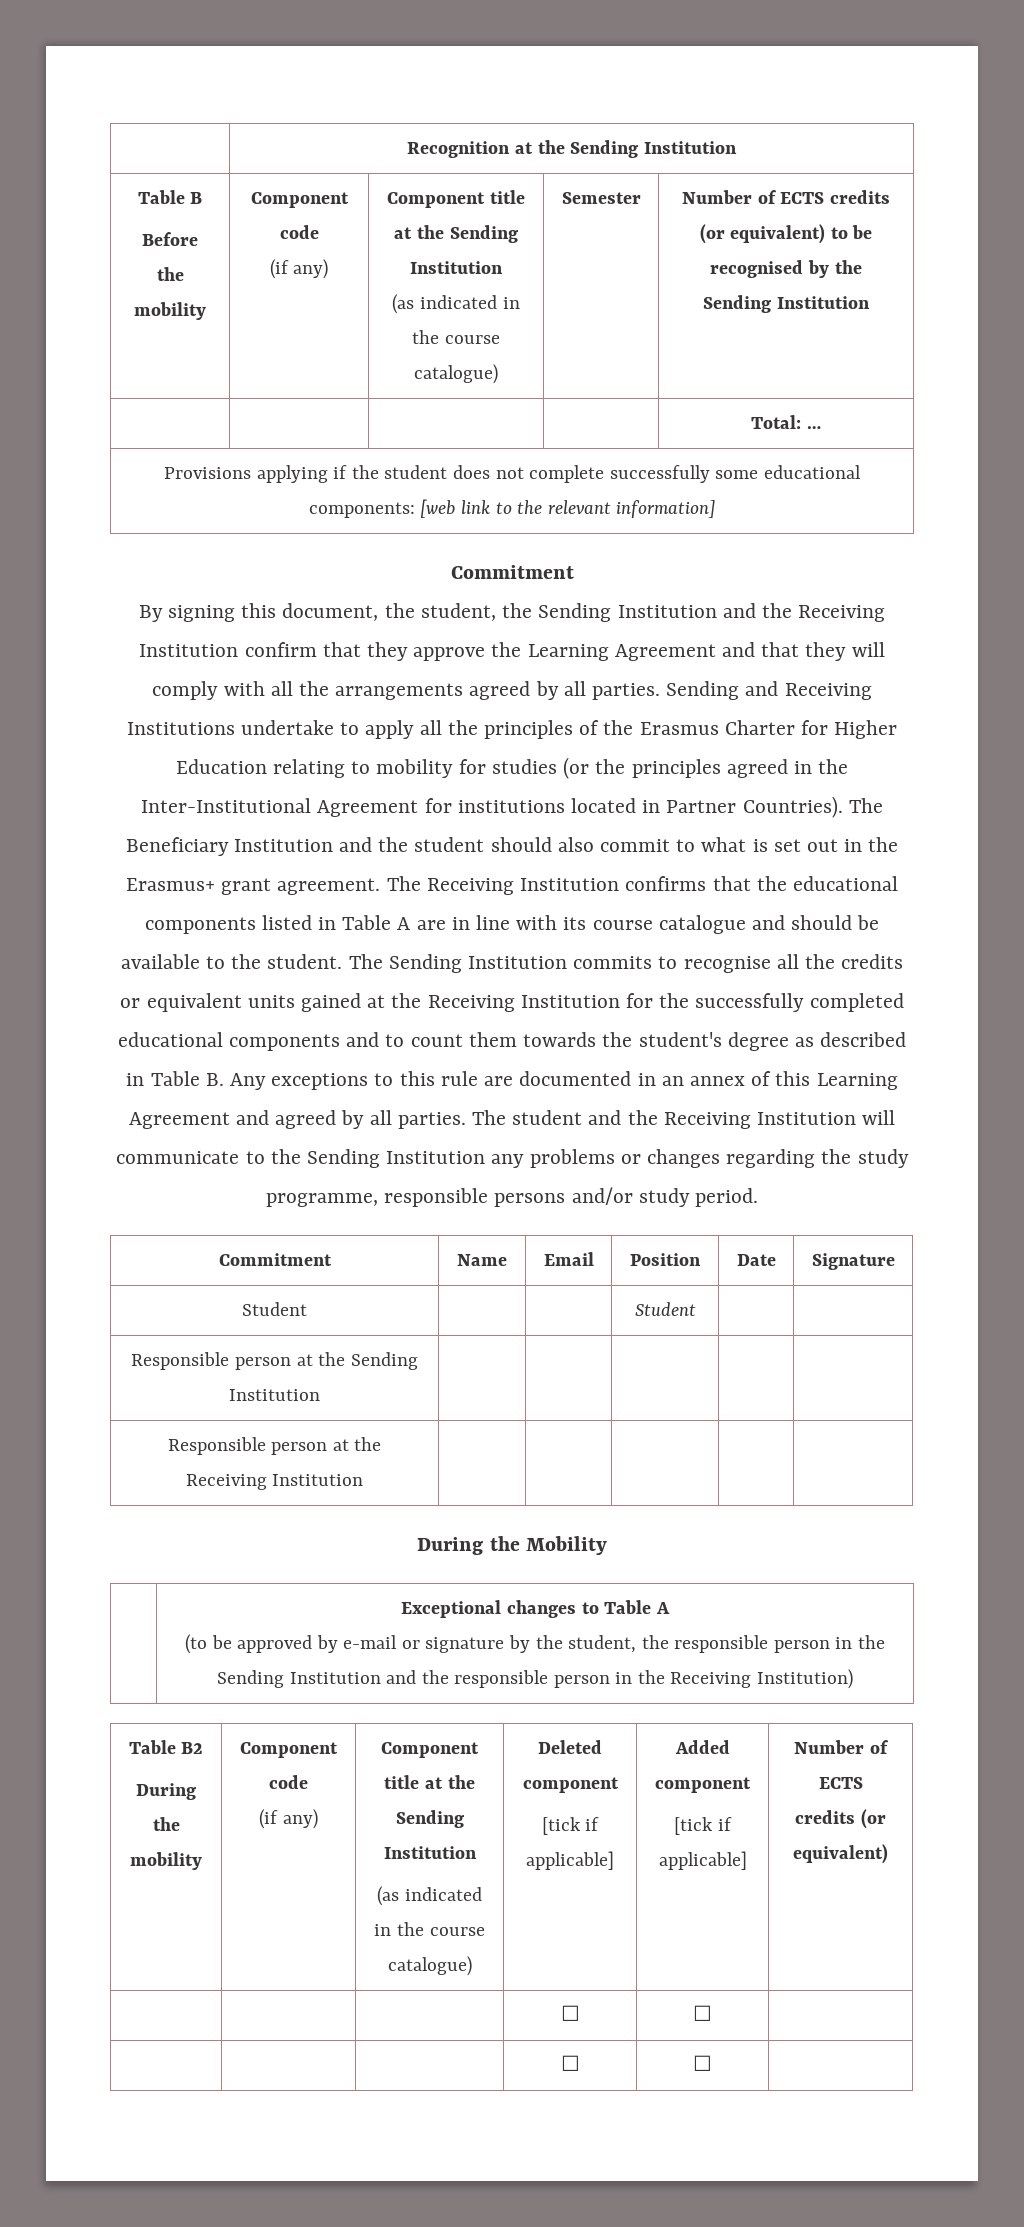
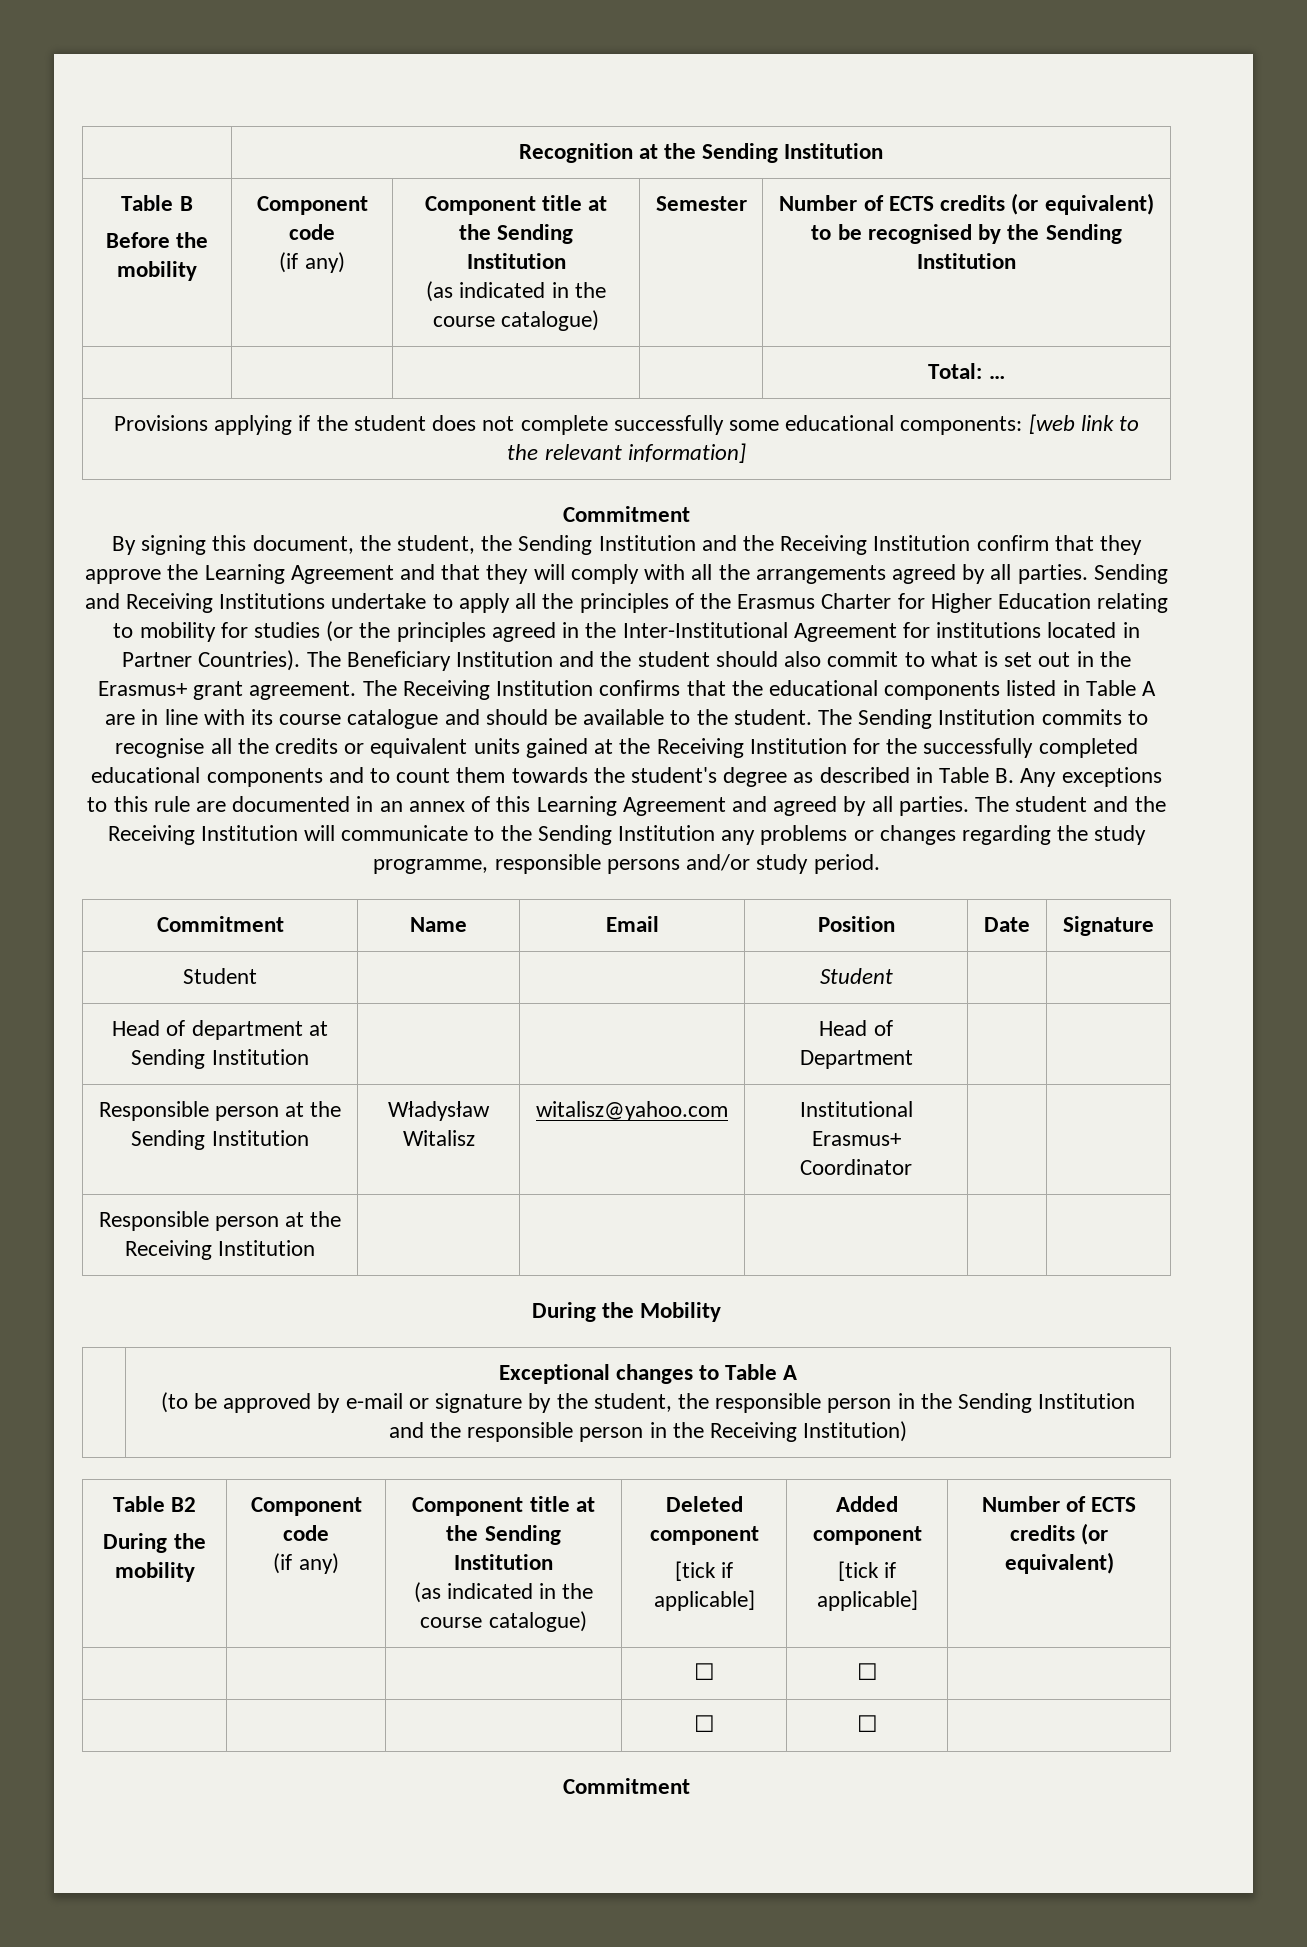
(696, 1309) none -> [112,1020,328,1040] [131,1049,309,1069] [819,1020,893,1036] [799,1050,913,1069] // Head of department at Sending Institution | | | Head of Department | |
(320, 1395) | | -> [388,1101,490,1121] [402,1130,475,1146] [536,1101,728,1121] [799,1101,913,1117] [811,1131,901,1146] [800,1159,912,1175] Władysław Witalisz | witalisz@yahoo.com | Institutional Erasmus+ Coordinator
(712, 2063) none -> [563,1778,690,1794] // Commitment

